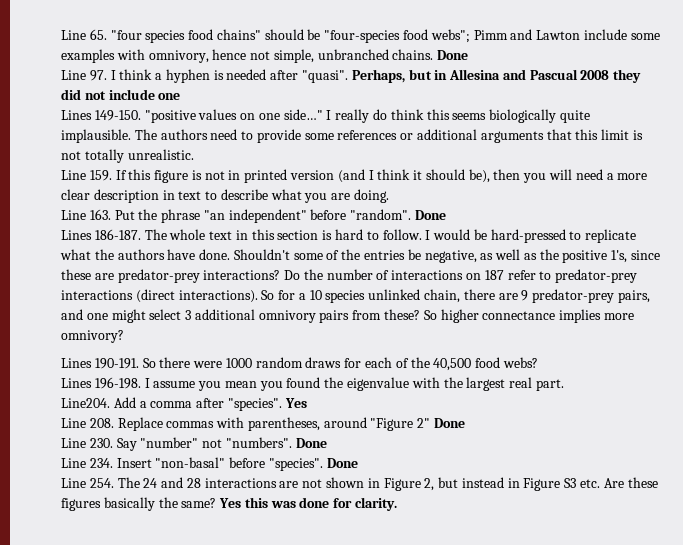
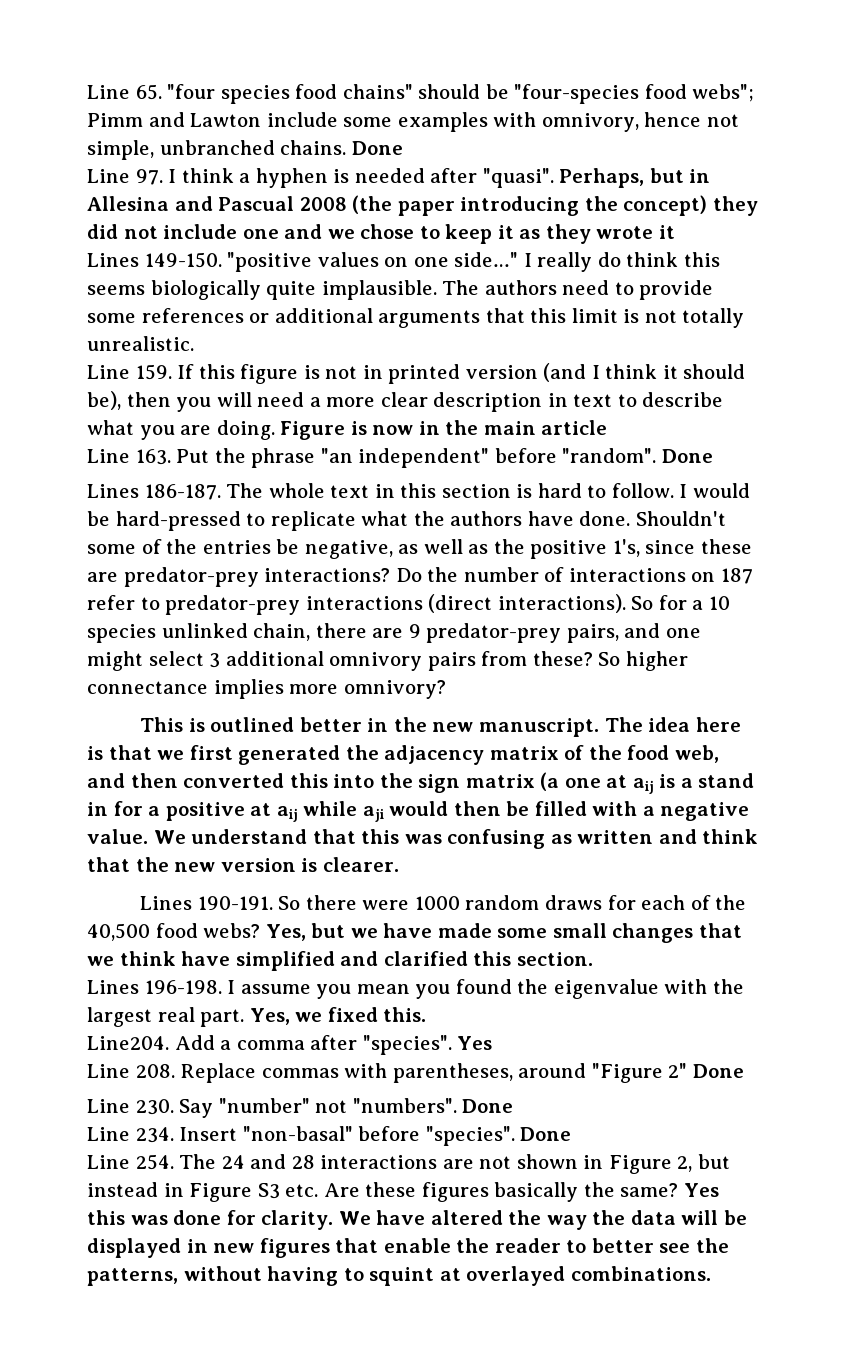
(610, 75) none -> [352,195,708,216] (the paper introducing the concept)
(181, 96) none -> [284,224,675,244] and we chose to keep it as they wrote it
(390, 196) none -> [280,420,608,440] Figure is now in the main article
(124, 336) none -> [140,717,741,737] [87,745,719,765] [87,772,755,794] [87,801,750,822] [87,829,759,849] [87,857,399,872] // This is outlined better in the new manuscript. The idea here is that we first generated the adjacency matrix of the food web, and then converted this into the sign matrix (a one at aij is a stand in for a positive at aij while aji would then be filled with a negative value. We understand that this was confusing as written and think that the new version is clearer.
(538, 362) none -> [265,923,742,943] [87,951,593,971] Yes, but we have made some small changes that we think have simplified and clarified this section.
(564, 385) none -> [249,1007,427,1025] Yes, we fixed this.
(398, 504) none -> [338,1210,747,1230] [87,1238,729,1258] [87,1266,711,1286] We have altered the way the data will be displayed in new figures that enable the reader to better see the patterns, without having to squint at overlayed combinations.

